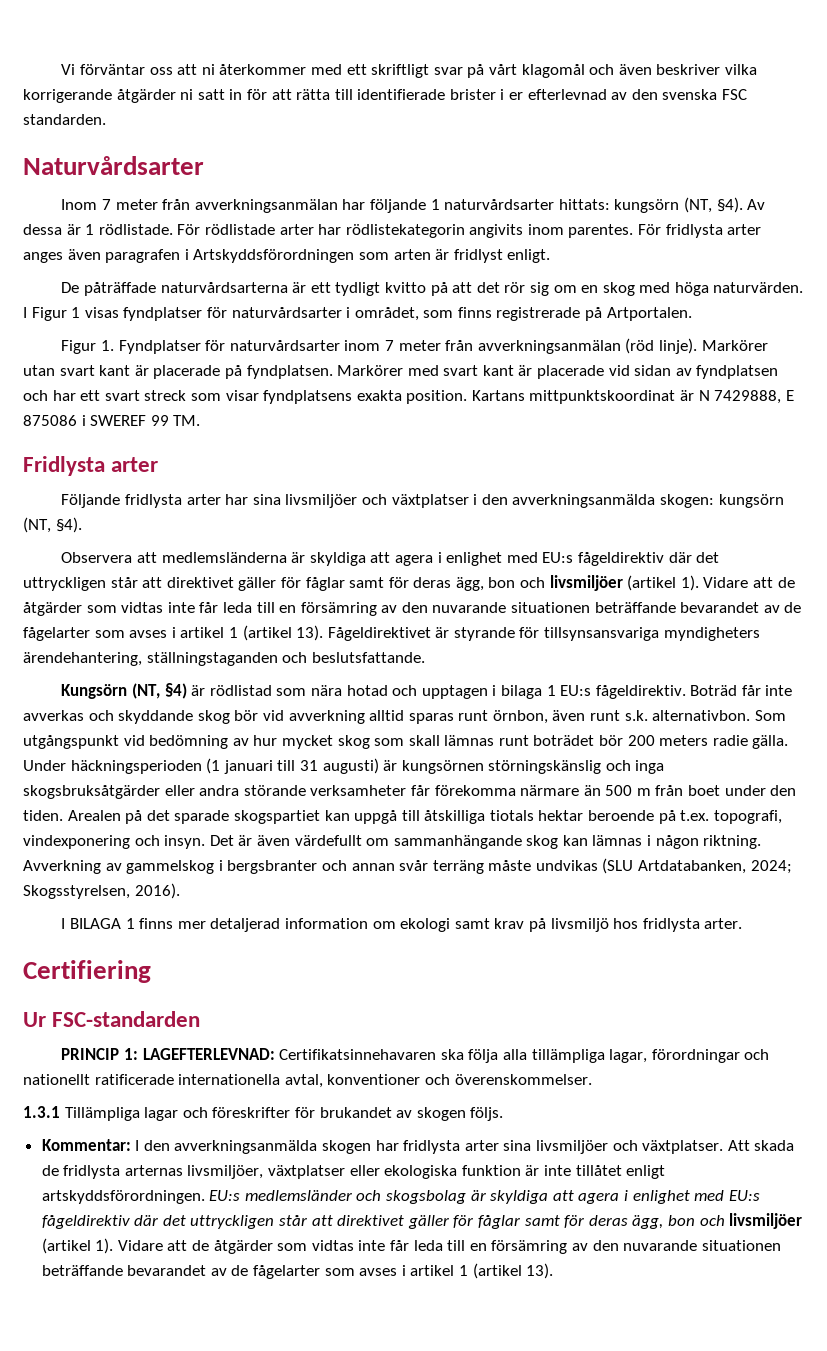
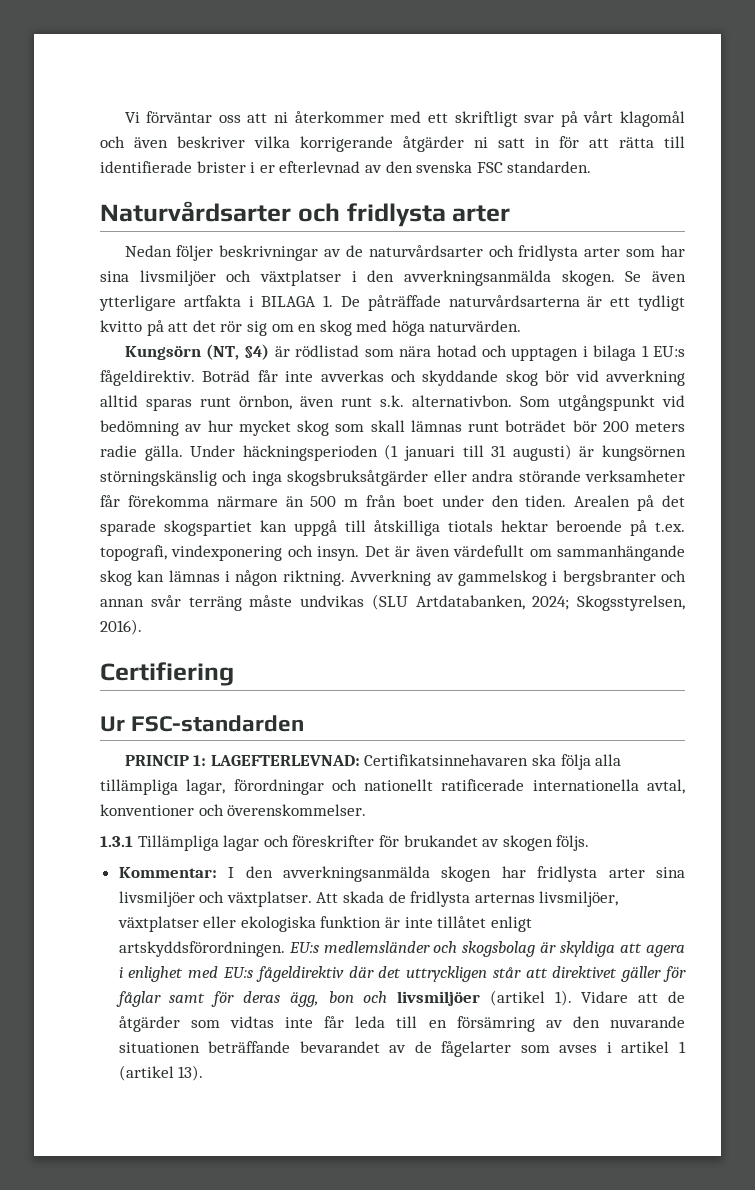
[61,197,766,213] [23,224,762,238] [23,249,551,263] // Inom 7 meter från avverkningsanmälan har följande 1 naturvårdsarter hittats: kungsörn (NT, §4). Av dessa är 1 rödlistade. För rödlistade arter har rödlistekategorin angivits inom parentes. För fridlysta arter anges även paragrafen i Artskyddsförordningen som arten är fridlyst enligt. // -> [297,203,511,227] [124,245,686,261] [100,270,686,286] [99,295,334,311] och fridlysta arter // Nedan följer beskrivningar av de naturvårdsarter och fridlysta arter som har sina livsmiljöer och växtplatser i den avverkningsanmälda skogen. Se även ytterligare artfakta i BILAGA 1.
[23,307,692,321] [61,338,768,354] [23,365,779,379] [23,390,794,404] [23,415,201,426] [23,456,159,476] [61,494,784,508] [23,517,82,533] [61,552,720,566] [23,575,795,591] [23,602,802,616] [23,625,760,641] [23,652,425,666] I Figur 1 visas fyndplatser för naturvårdsarter i området, som finns registrerade på Artportalen. // Figur 1. Fyndplatser för naturvårdsarter inom 7 meter från avverkningsanmälan (röd linje). Markörer utan svart kant är placerade på fyndplatsen. Markörer med svart kant är placerade vid sidan av fyndplatsen och har ett svart streck som visar fyndplatsens exakta position. Kartans mittpunktskoordinat är N 7429888, E 875086 i SWEREF 99 TM. // Fridlysta arter // Följande fridlysta arter har sina livsmiljöer och växtplatser i den avverkningsanmälda skogen: kungsörn (NT, §4). // Observera att medlemsländerna är skyldiga att agera i enlighet med EU:s fågeldirektiv där det uttryckligen står att direktivet gäller för fåglar samt för deras ägg, bon och livsmiljöer (artikel 1). Vidare att de åtgärder som vidtas inte får leda till en försämring av den nuvarande situationen beträffande bevarandet av de fågelarter som avses i artikel 1 (artikel 13). Fågeldirektivet är styrande för tillsynsansvariga myndigheters ärendehantering, ställningstaganden och beslutsfattande. -> (522, 326) none
[61,918,743,932] // I BILAGA 1 finns mer detaljerad information om ekologi samt krav på livsmiljö hos fridlysta arter. -> (142, 627) none

